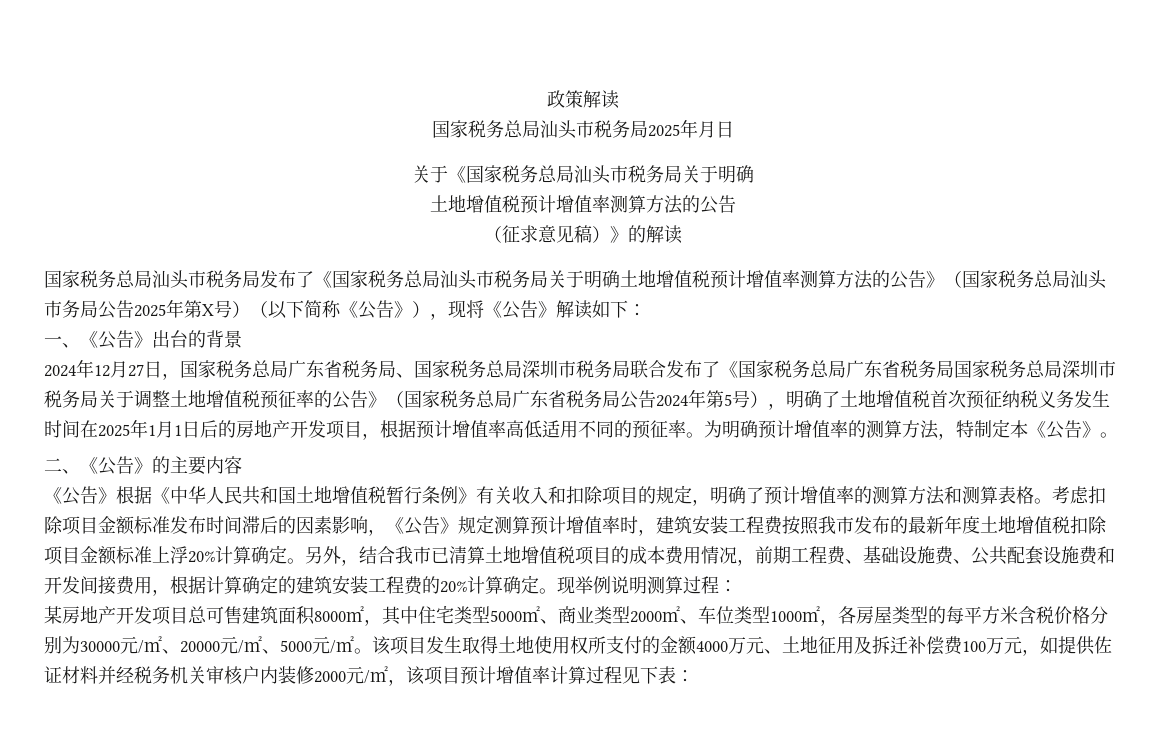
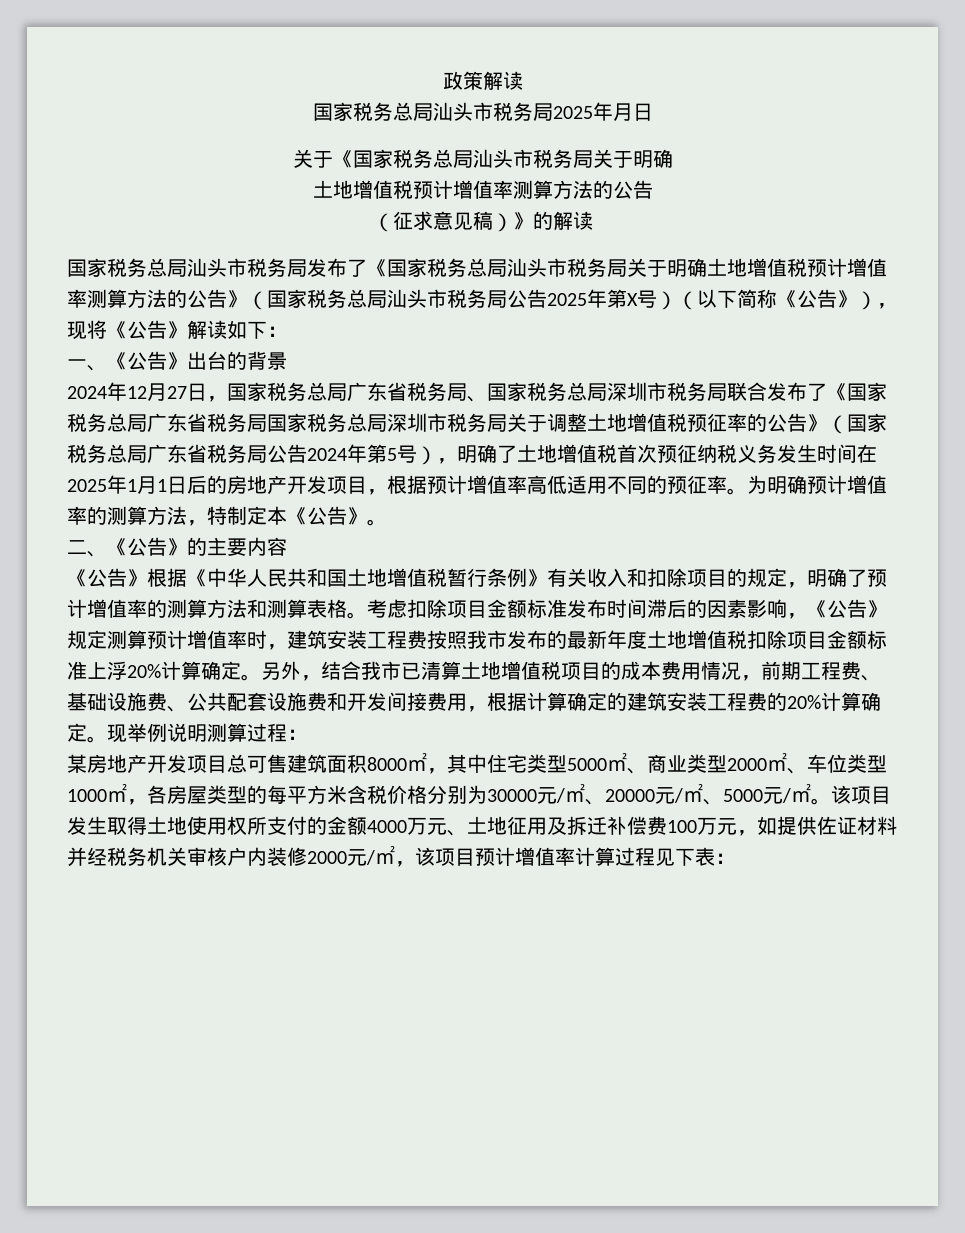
(62, 309) none -> [447,289,467,308] 税

